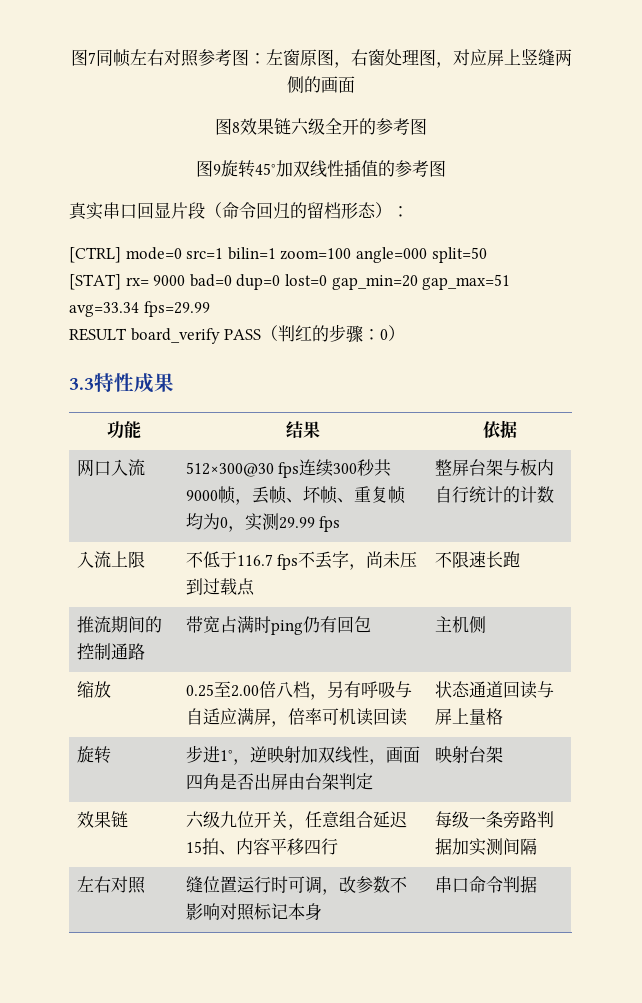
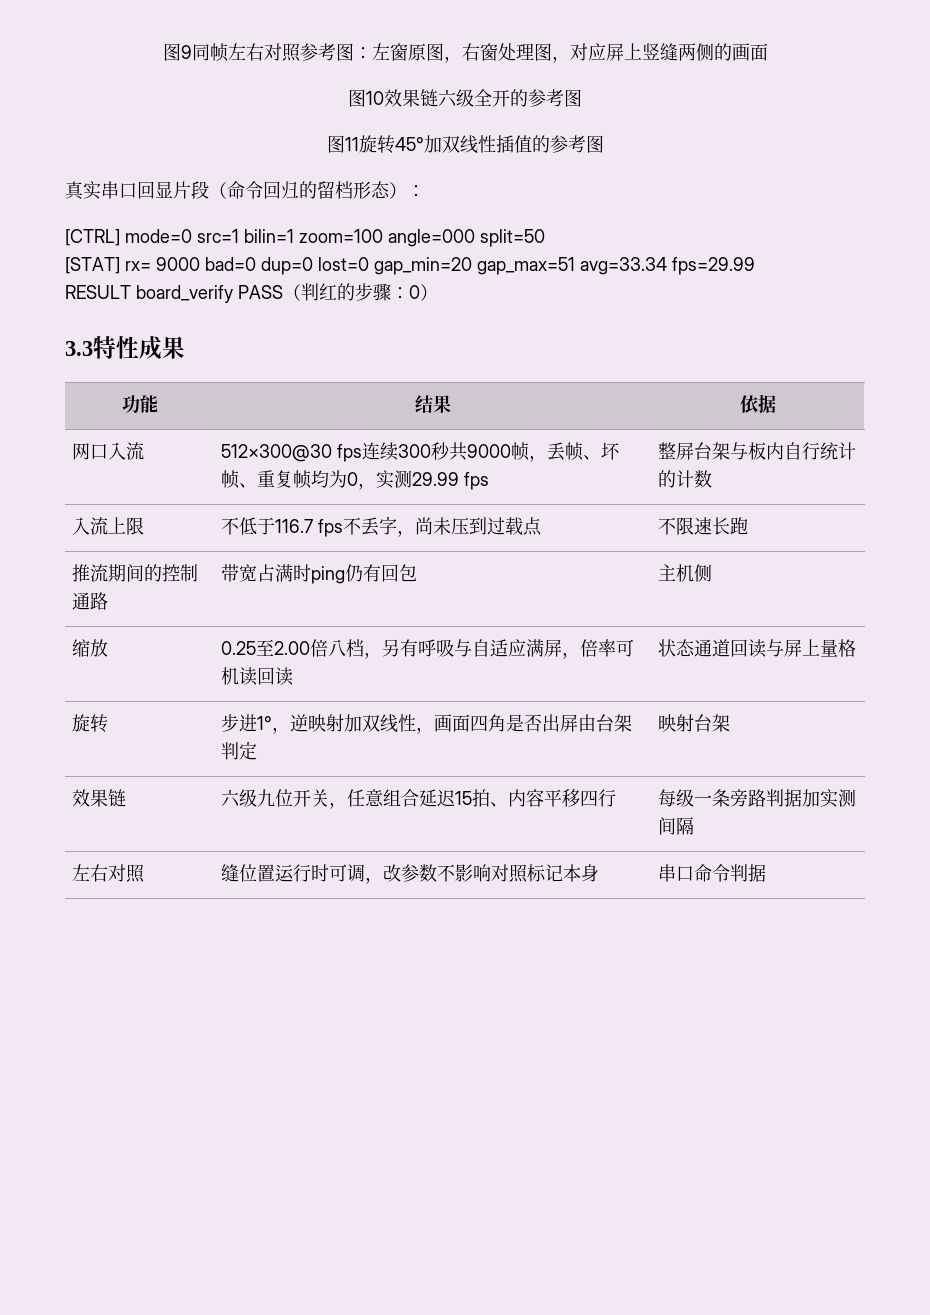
[70,49,96,66] 图7 -> [162,43,192,61] 图9
[232,122,240,133] 8 -> [366,91,384,105] 10
[213,164,221,175] 9 -> [344,137,359,151] 11

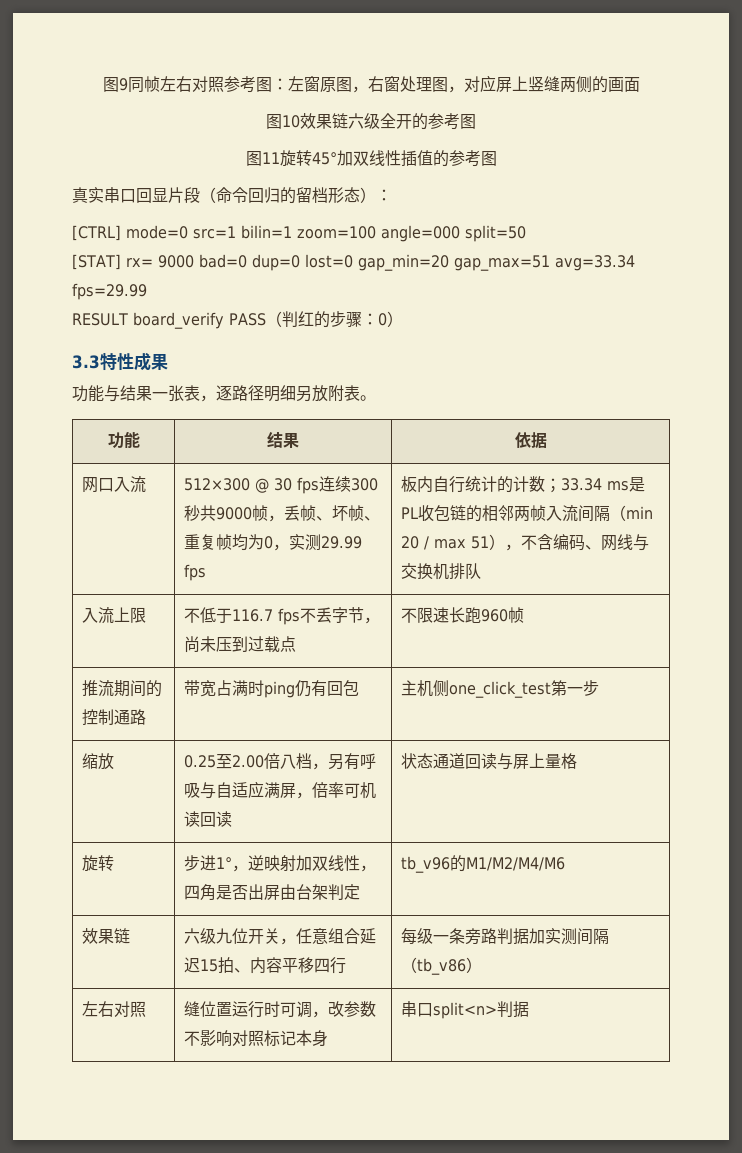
(185, 347) none -> [72,385,376,402] // 功能与结果一张表，逐路径明细另放附表。
[221,444,333,462] 512×300@30 -> [184,478,293,493] 512×300 @ 30
[658,442,749,460] 整屏台架与 -> (207, 572) none
(713, 479) none -> [545,477,646,493] [401,505,654,522] [401,534,650,551] [401,563,482,580] ；33.34 ms是PL收包链的相邻两帧入流间隔（min 20 / max 51），不含编码、网线与交换机排队
(398, 525) none -> [348,607,365,623] 节
(749, 526) none -> [481,607,525,623] 960帧
(713, 573) none -> [449,680,600,698] one_click_test第一步
[434,714,471,732] 画面 -> (377, 868) none
[658,714,731,732] 映射台架 -> [401,855,566,873] tb_v96的M1/M2/M4/M6
(695, 826) none -> [401,957,483,975] （tb_v86）
[694,864,731,882] 命令 -> [433,1002,498,1019] split<n>

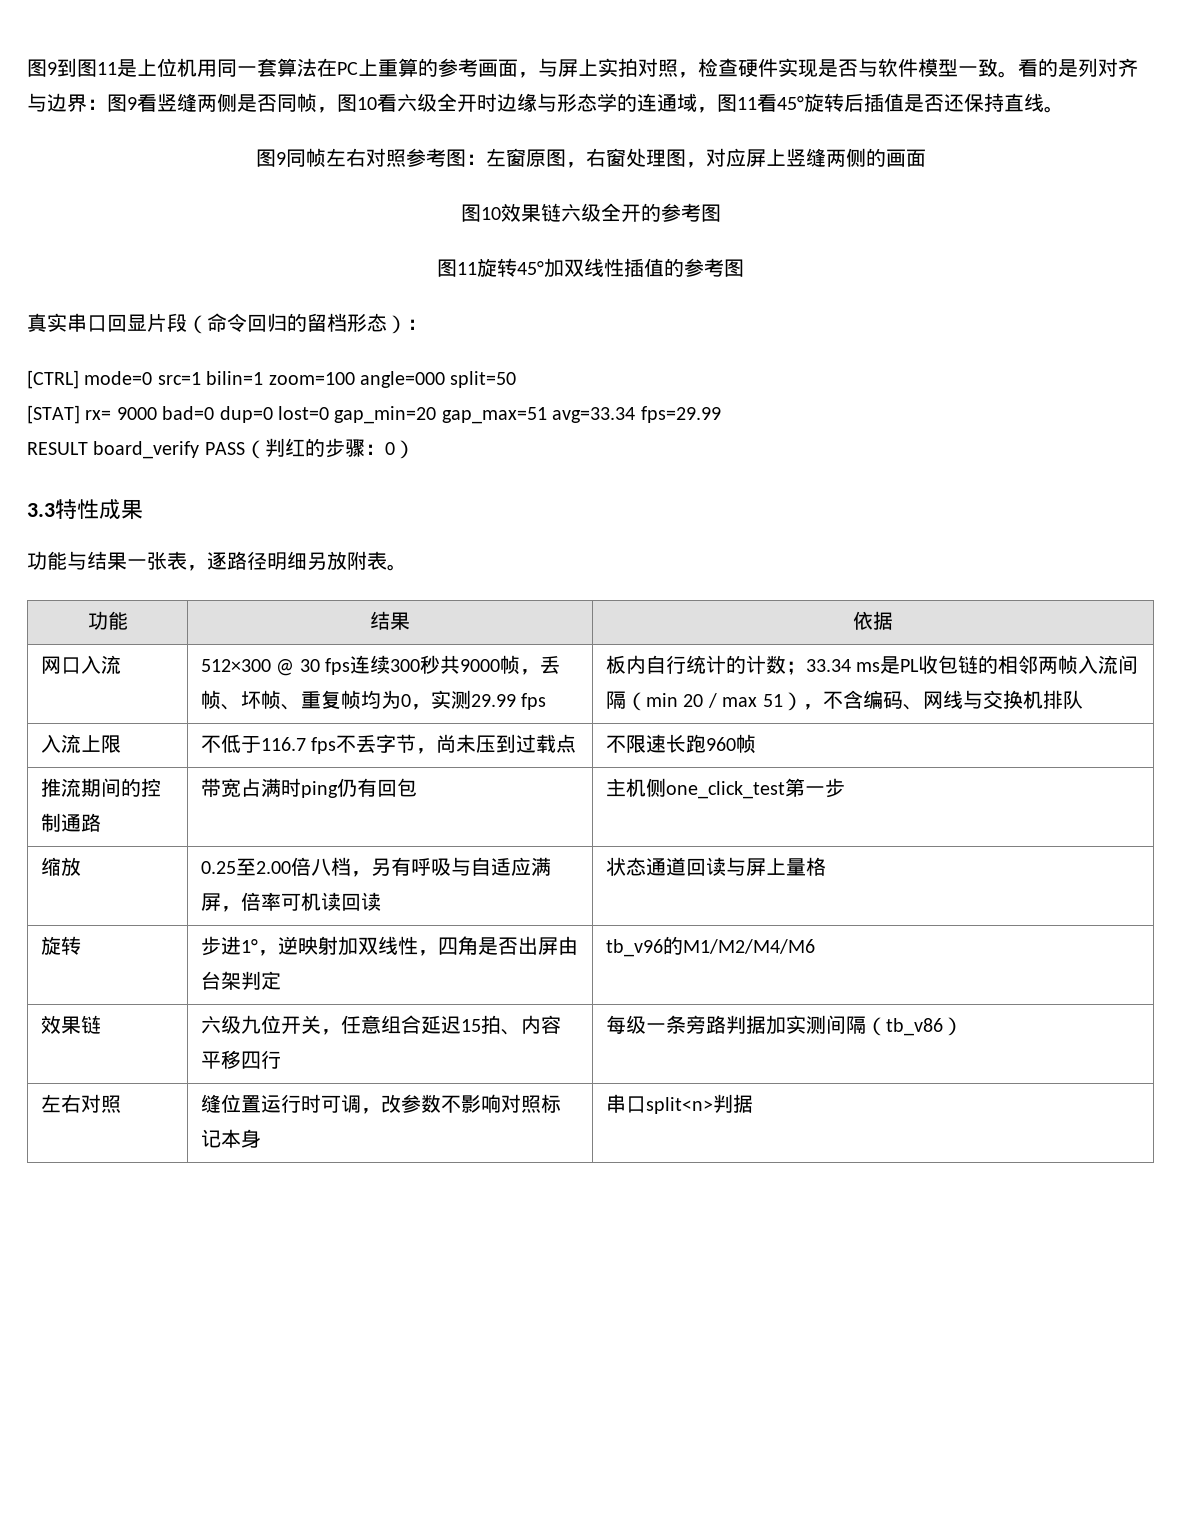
[102,77,128,92] 图9 -> [27,58,1138,78] [27,93,1064,113] [255,149,286,167] 图9到图11是上位机用同一套算法在PC上重算的参考画面，与屏上实拍对照，检查硬件实现是否与软件模型一致。看的是列对齐与边界：图9看竖缝两侧是否同帧，图10看六级全开时边缘与形态学的连通域，图11看45°旋转后插值是否还保持直线。 // 图9

